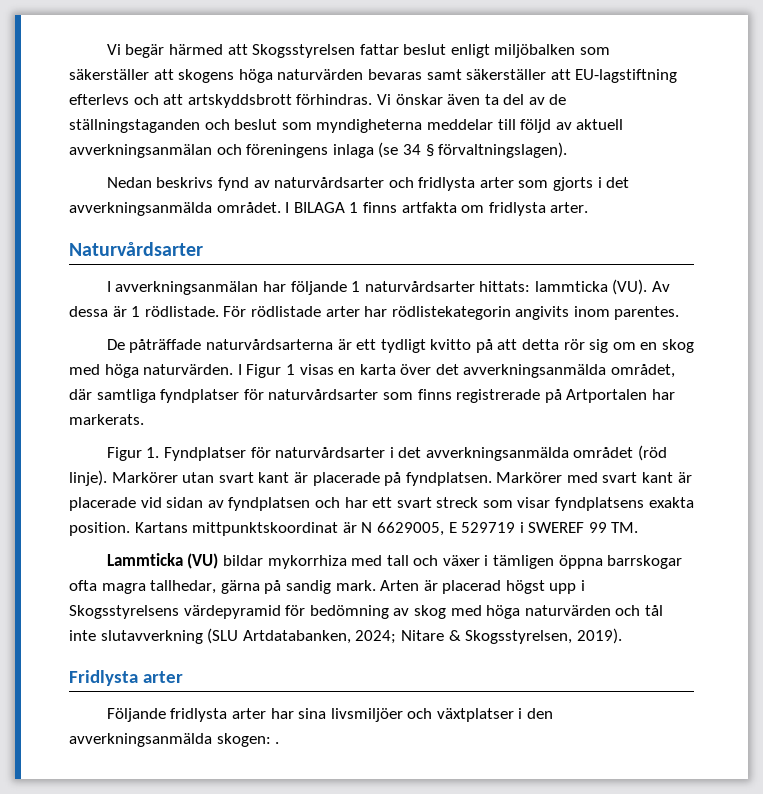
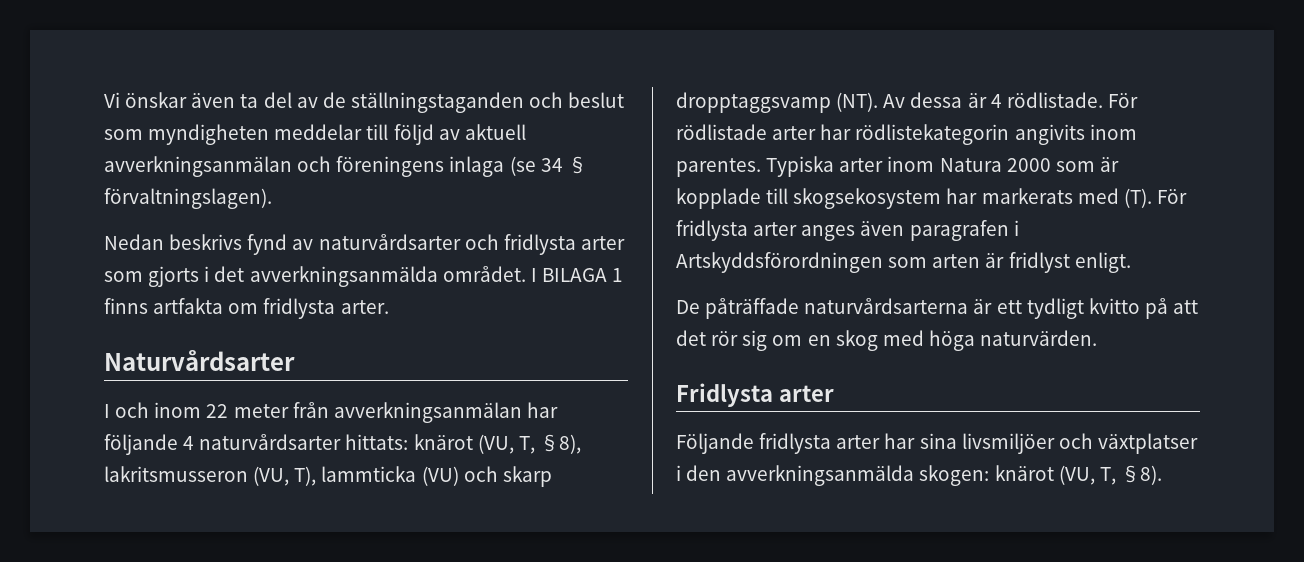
[106,44,611,58] [69,69,678,83] [69,94,391,108] Vi begär härmed att Skogsstyrelsen fattar beslut enligt miljöbalken som säkerställer att skogens höga naturvärden bevaras samt säkerställer att EU-lagstiftning efterlevs och att artskyddsbrott förhindras. Vi -> [104,92,120,108] Vi
[316,119,423,133] myndigheterna -> [148,124,270,145] myndigheten
(111, 286) none -> [115,402,329,418] och inom 22 meter från
[351,281,361,292] 1 -> [183,436,195,450] 4
[534,279,648,295] lammticka (VU). -> [413,434,581,454] [104,466,552,487] [676,92,879,113] knärot (VU, T, §8), lakritsmusseron (VU, T), lammticka (VU) och skarp dropptaggsvamp (NT).
[131,306,141,317] 1 -> [990,94,1002,108] 4
(680, 313) none -> [766,156,1119,177] [676,188,1187,209] [676,220,1019,241] [676,252,1131,273] Typiska arter inom Natura 2000 som är kopplade till skogsekosystem har markerats med (T). För fridlysta arter anges även paragrafen i Artskyddsförordningen som arten är fridlyst enligt.
[522,339,560,350] detta -> [676,330,706,346] det
[237,364,676,378] [69,389,675,403] [69,414,144,425] [106,445,668,461] [69,470,692,486] [69,497,694,511] [69,522,639,536] [106,553,683,569] [69,580,586,594] [69,605,663,619] [69,628,622,644] I Figur 1 visas en karta över det avverkningsanmälda området, där samtliga fyndplatser för naturvårdsarter som finns registrerade på Artportalen har markerats. // Figur 1. Fyndplatser för naturvårdsarter i det avverkningsanmälda området (röd linje). Markörer utan svart kant är placerade på fyndplatsen. Markörer med svart kant är placerade vid sidan av fyndplatsen och har ett svart streck som visar fyndplatsens exakta position. Kartans mittpunktskoordinat är N 6629005, E 529719 i SWEREF 99 TM. // Lammticka (VU) bildar mykorrhiza med tall och växer i tämligen öppna barrskogar ofta magra tallhedar, gärna på sandig mark. Arten är placerad högst upp i Skogsstyrelsens värdepyramid för bedömning av skog med höga naturvärden och tål inte slutavverkning (SLU Artdatabanken, 2024; Nitare & Skogsstyrelsen, 2019). -> (1098, 338) none
[275,742,280,744] . -> [994,465,1162,485] knärot (VU, T, §8).

